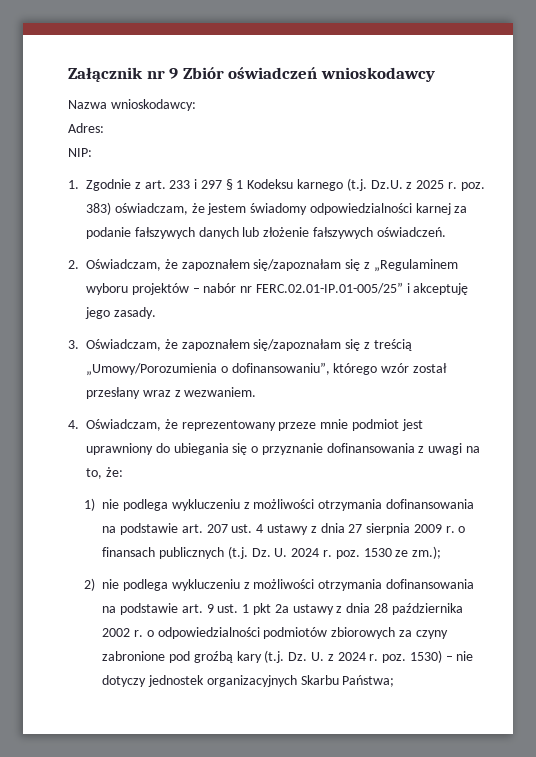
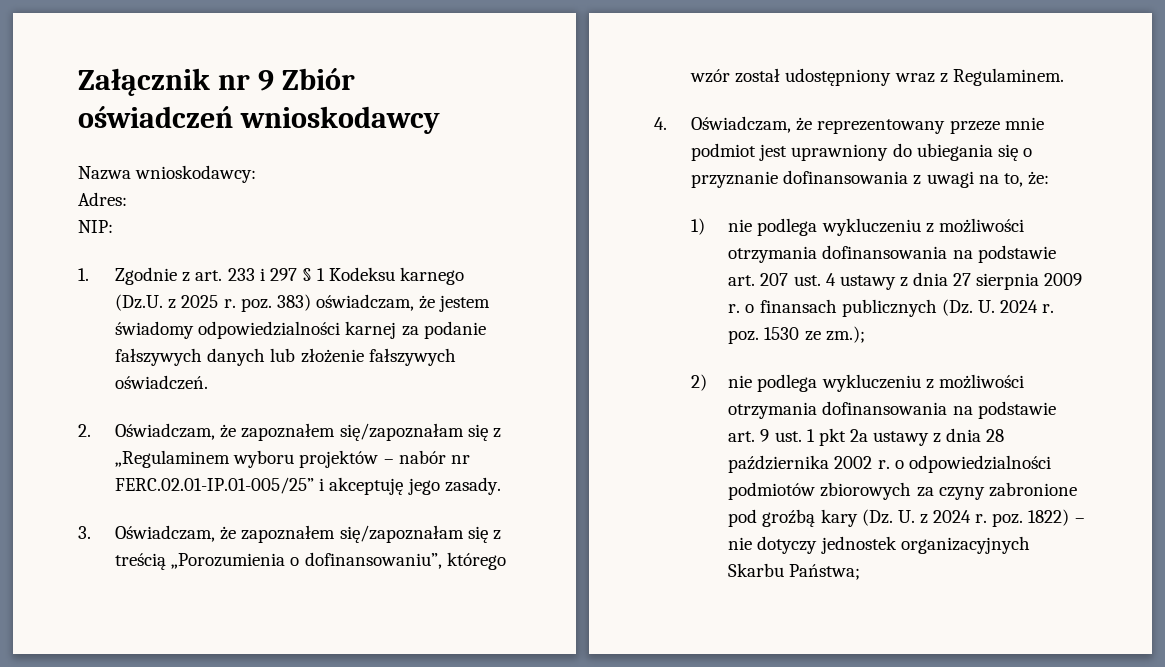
[346,178,403,191] (t.j. Dz.U. -> [115,294,164,311] (Dz.U.
[86,363,217,376] „Umowy/Porozumienia -> [171,553,286,569] „Porozumienia
[86,387,140,399] przesłany -> [785,68,892,86] udostępniony
[184,387,257,397] wezwaniem. -> [952,68,1064,86] Regulaminem.
[227,546,271,559] (t.j. Dz. -> [941,299,973,316] (Dz.
[264,650,308,663] (t.j. Dz. -> [861,509,893,526] (Dz.
[409,650,442,663] 1530) -> [1028,509,1070,526] 1822)

